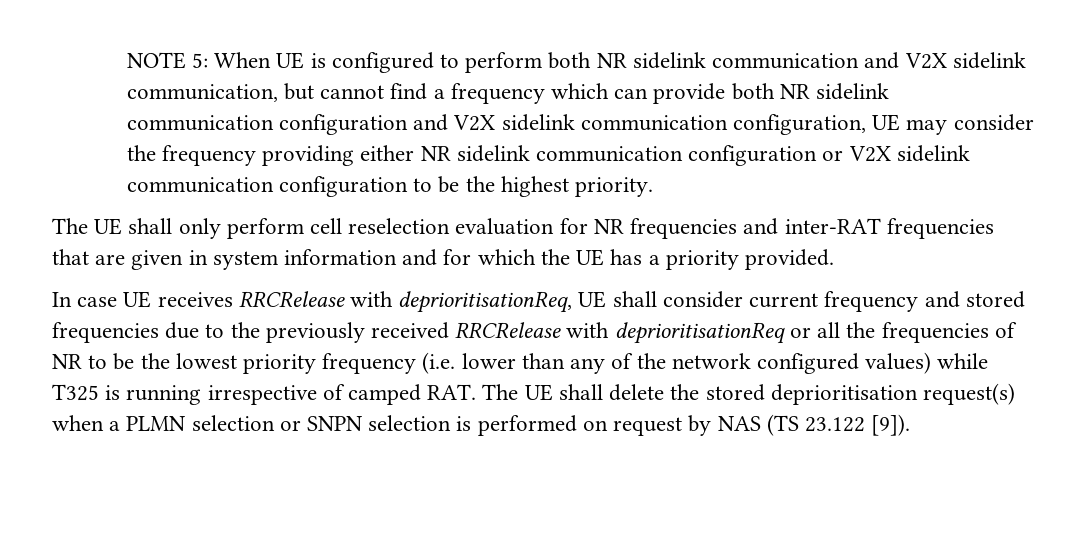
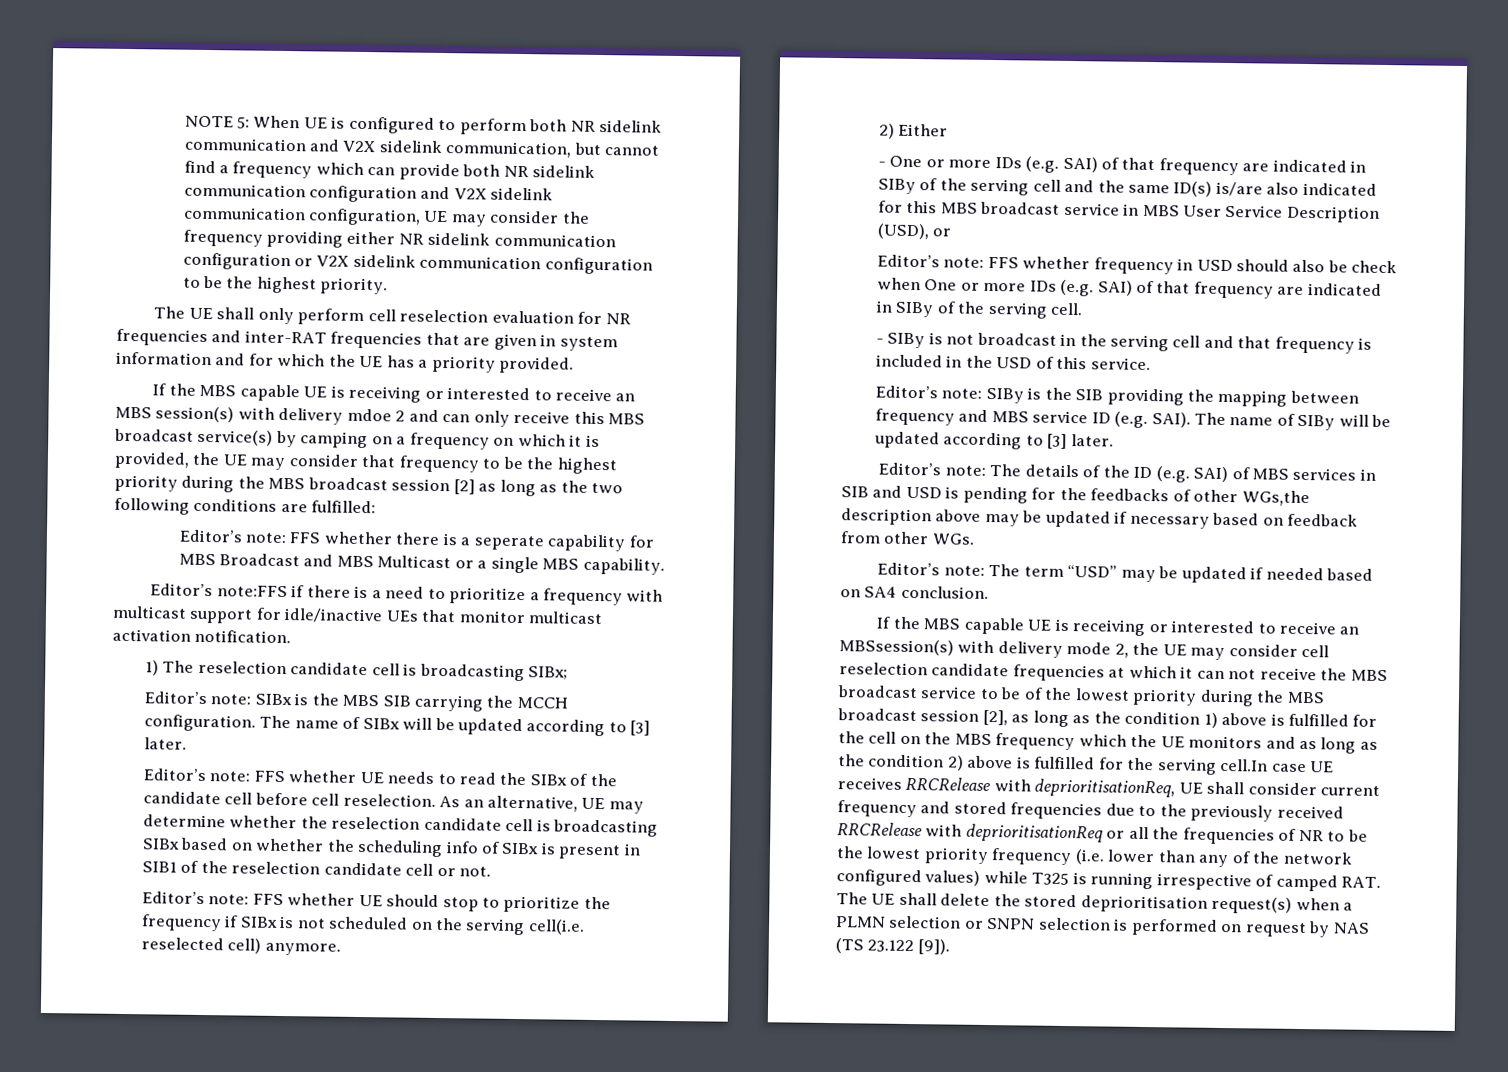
[52,292,72,307] In -> [152,383,636,403] [115,406,646,427] [114,428,600,450] [114,451,617,475] [114,474,624,497] [114,497,377,515] [178,529,654,552] [178,553,665,575] [150,583,664,606] [112,605,604,625] [112,628,292,644] [144,660,568,682] [143,691,568,712] [143,714,651,737] [143,737,187,750] [142,768,617,787] [142,791,644,814] [142,814,658,837] [141,837,641,860] [141,860,491,877] [141,891,611,913] [140,914,585,936] [140,937,341,956] [878,123,949,139] [877,155,1367,176] [877,178,1377,197] [877,200,1380,223] [876,223,952,240] [876,254,1398,275] [876,277,1382,299] [875,300,1083,319] [875,332,1373,354] [875,354,1151,371] [874,385,1359,407] [874,408,1392,431] [873,431,1114,450] [878,462,1376,483] [841,485,1310,507] [841,508,1359,529] [840,531,975,545] [877,562,1373,584] [840,585,989,599] [876,616,1360,636] [839,639,1330,661] [839,662,1388,682] [837,685,1325,707] [837,708,1378,728] [838,731,1378,754] [838,754,1269,775] If the MBS capable UE is receiving or interested to receive an MBS session(s) with delivery mdoe 2 and can only receive this MBS broadcast service(s) by camping on a frequency on which it is provided, the UE may consider that frequency to be the highest priority during the MBS broadcast session [2] as long as the two following conditions are fulfilled: // Editor’s note: FFS whether there is a seperate capability for MBS Broadcast and MBS Multicast or a single MBS capability. // Editor’s note:FFS if there is a need to prioritize a frequency with multicast support for idle/inactive UEs that monitor multicast activation notification. // 1) The reselection candidate cell is broadcasting SIBx; // Editor’s note: SIBx is the MBS SIB carrying the MCCH configuration. The name of SIBx will be updated according to [3] later. // Editor’s note: FFS whether UE needs to read the SIBx of the candidate cell before cell reselection. As an alternative, UE may determine whether the reselection candidate cell is broadcasting SIBx based on whether the scheduling info of SIBx is present in SIB1 of the reselection candidate cell or not. // Editor’s note: FFS whether UE should stop to prioritize the frequency if SIBx is not scheduled on the serving cell(i.e. reselected cell) anymore. // 2) Either // - One or more IDs (e.g. SAI) of that frequency are indicated in SIBy of the serving cell and the same ID(s) is/are also indicated for this MBS broadcast service in MBS User Service Description (USD), or // Editor’s note: FFS whether frequency in USD should also be check when One or more IDs (e.g. SAI) of that frequency are indicated in SIBy of the serving cell. // - SIBy is not broadcast in the serving cell and that frequency is included in the USD of this service. // Editor’s note: SIBy is the SIB providing the mapping between frequency and MBS service ID (e.g. SAI). The name of SIBy will be updated according to [3] later. // Editor’s note: The details of the ID (e.g. SAI) of MBS services in SIB and USD is pending for the feedbacks of other WGs,the description above may be updated if necessary based on feedback from other WGs. // Editor’s note: The term “USD” may be updated if needed based on SA4 conclusion. // If the MBS capable UE is receiving or interested to receive an MBSsession(s) with delivery mode 2, the UE may consider cell reselection candidate frequencies at which it can not receive the MBS broadcast service to be of the lowest priority during the MBS broadcast session [2], as long as the condition 1) above is fulfilled for the cell on the MBS frequency which the UE monitors and as long as the condition 2) above is fulfilled for the serving cell.In

